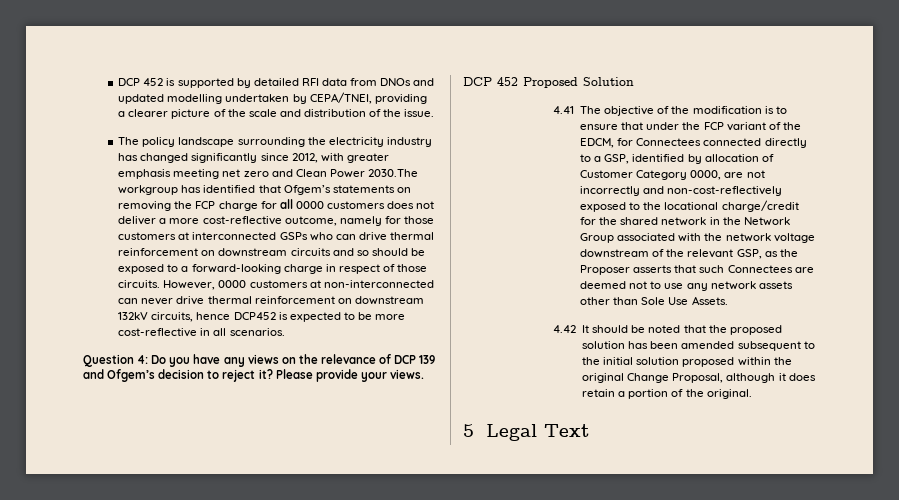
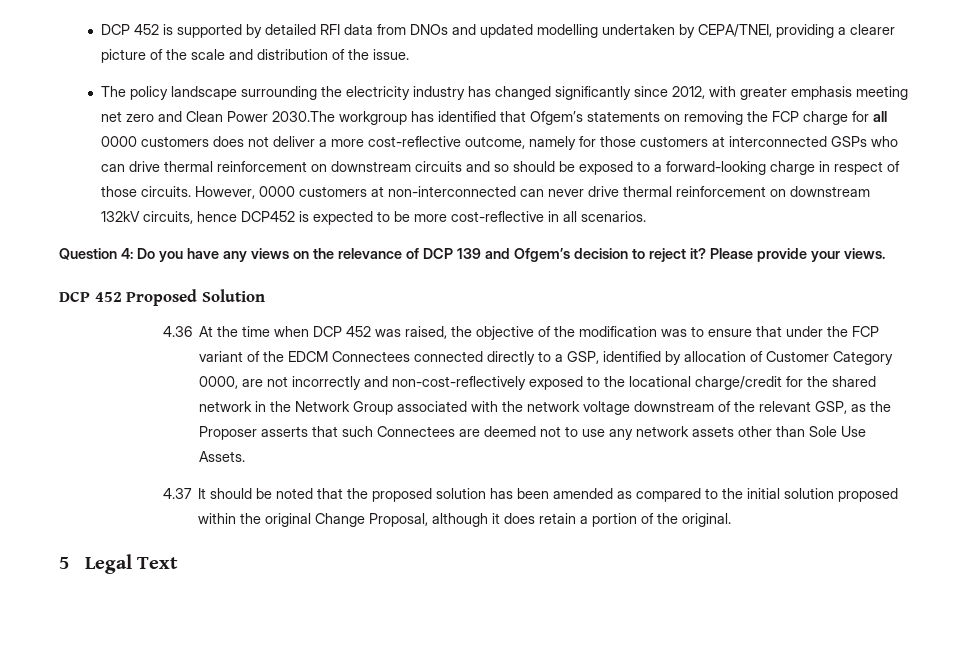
[553,106,602,114] 4.41 The -> [162,326,473,339] 4.36 At the time when DCP 452 was raised, the
[764,106,774,114] is -> [661,329,688,337] was
[580,138,634,148] EDCM, for -> [288,351,329,362] EDCM
[553,325,577,333] 4.42 -> [162,488,192,499] 4.37
[737,341,801,351] subsequent -> [617,488,702,502] as compared

